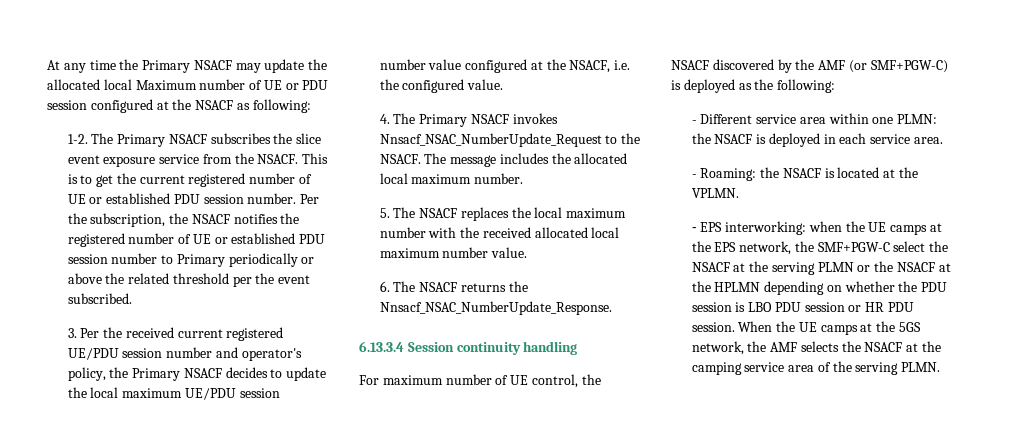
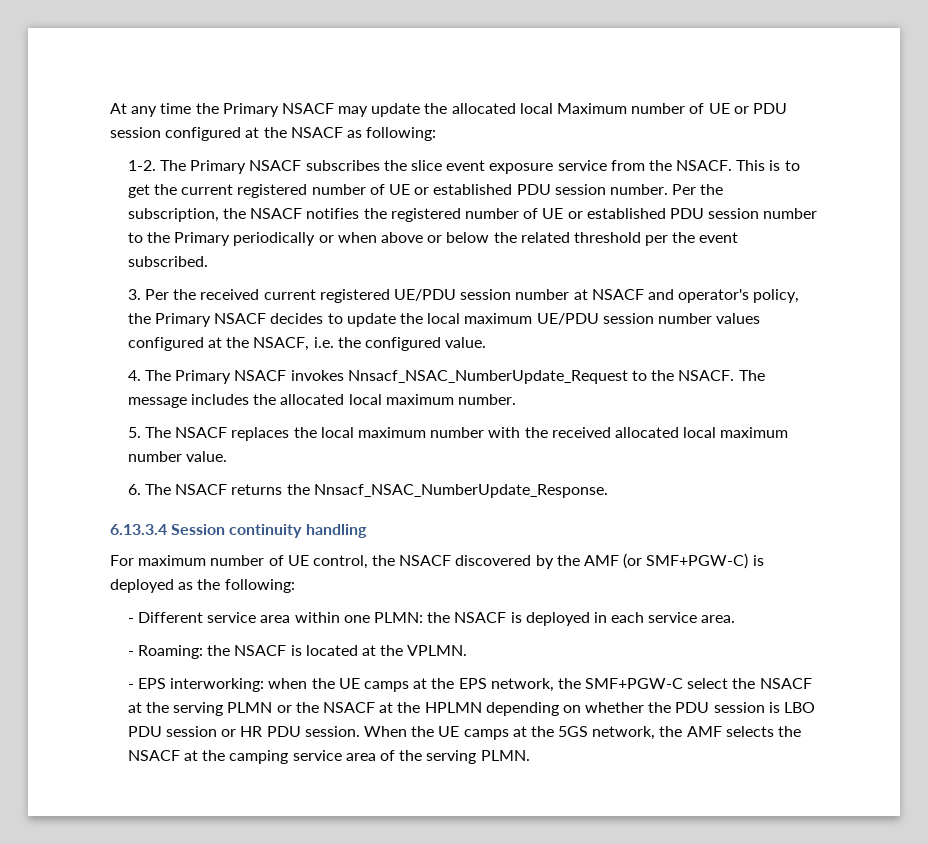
(174, 259) none -> [147,232,171,243] the
[67,273,102,284] above -> [337,232,490,243] when above or below
(213, 352) none -> [573,289,644,300] at NSACF
[428,59,462,70] value -> [716,313,761,324] values

